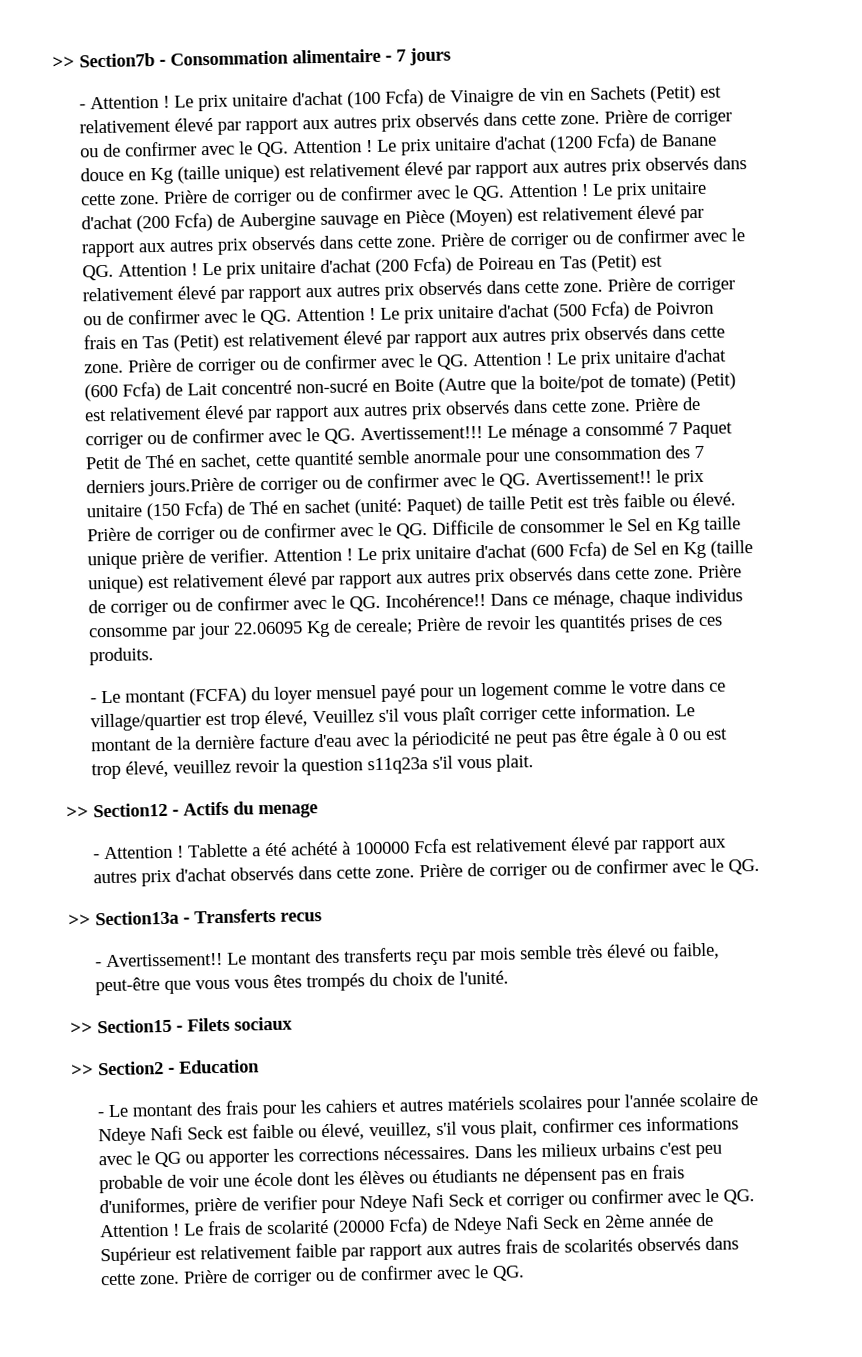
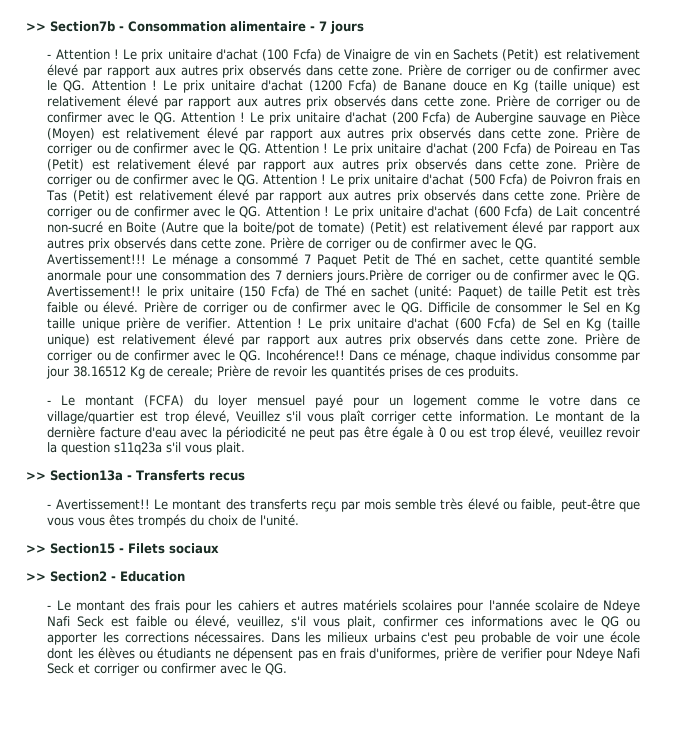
[232,621,303,635] 22.06095 -> [73,366,127,377] 38.16512
[66,801,318,819] [92,836,727,860] [92,858,760,887] // >> Section12 - Actifs du menage // - Attention ! Tablette a été achété à 100000 Fcfa est relativement élevé par rapport aux autres prix d'achat observés dans cette zone. Prière de corriger ou de confirmer avec le QG. -> (246, 448) none
[99,1212,714,1238] [99,1236,739,1266] [99,1265,525,1287] Attention ! Le frais de scolarité (20000 Fcfa) de Ndeye Nafi Seck en 2ème année de Supérieur est relativement faible par rapport aux autres frais de scolarités observés dans cette zone. Prière de corriger ou de confirmer avec le QG. -> (288, 669) none

